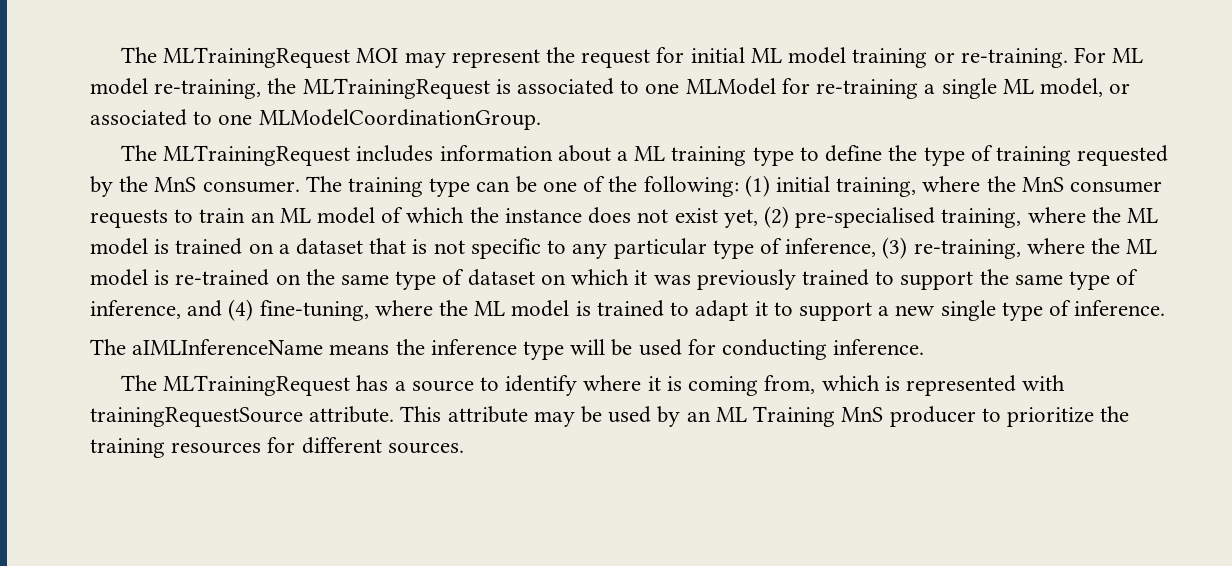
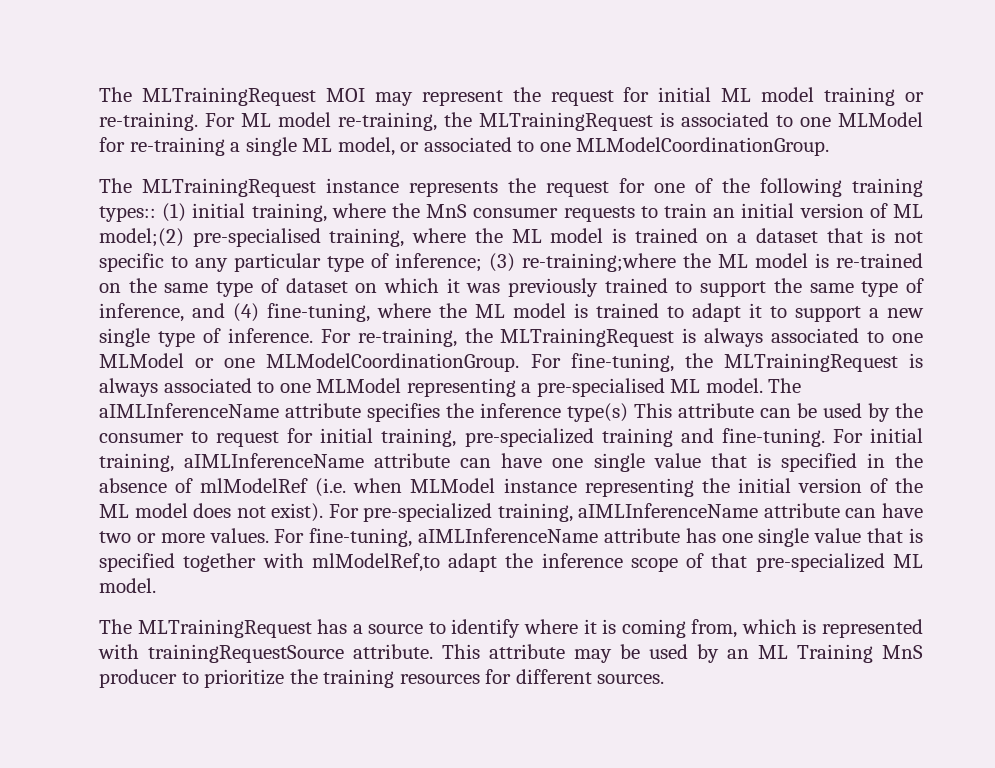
[356,145,1169,166] [90,176,739,197] includes information about a ML training type to define the type of training requested by the MnS consumer. The training type can be one of the following: -> [326,178,923,197] [99,206,156,222] instance represents the request for one of the following training types::
[279,206,789,228] ML model of which the instance does not exist yet, (2) -> [741,203,924,218] [99,228,184,247] initial version of ML model;(2)
[785,237,1085,259] inference, (3) re-training, where -> [395,253,676,272] inference; (3) re-training;where
[90,339,925,360] // The aIMLInferenceName means the inference type will be used for conducting inference. -> [320,328,923,347] [99,353,923,372] [99,378,802,397] [99,403,923,422] [99,428,923,447] [99,453,924,472] [99,478,924,497] [99,503,923,522] [99,528,923,547] [99,553,923,572] [99,578,156,593] For re-training, the MLTrainingRequest is always associated to one MLModel or one MLModelCoordinationGroup. For fine-tuning, the MLTrainingRequest is always associated to one MLModel representing a pre-specialised ML model. The aIMLInferenceName attribute specifies the inference type(s) This attribute can be used by the consumer to request for initial training, pre-specialized training and fine-tuning. For initial training, aIMLInferenceName attribute can have one single value that is specified in the absence of mlModelRef (i.e. when MLModel instance representing the initial version of the ML model does not exist). For pre-specialized training, aIMLInferenceName attribute can have two or more values. For fine-tuning, aIMLInferenceName attribute has one single value that is specified together with mlModelRef,to adapt the inference scope of that pre-specialized ML model.

